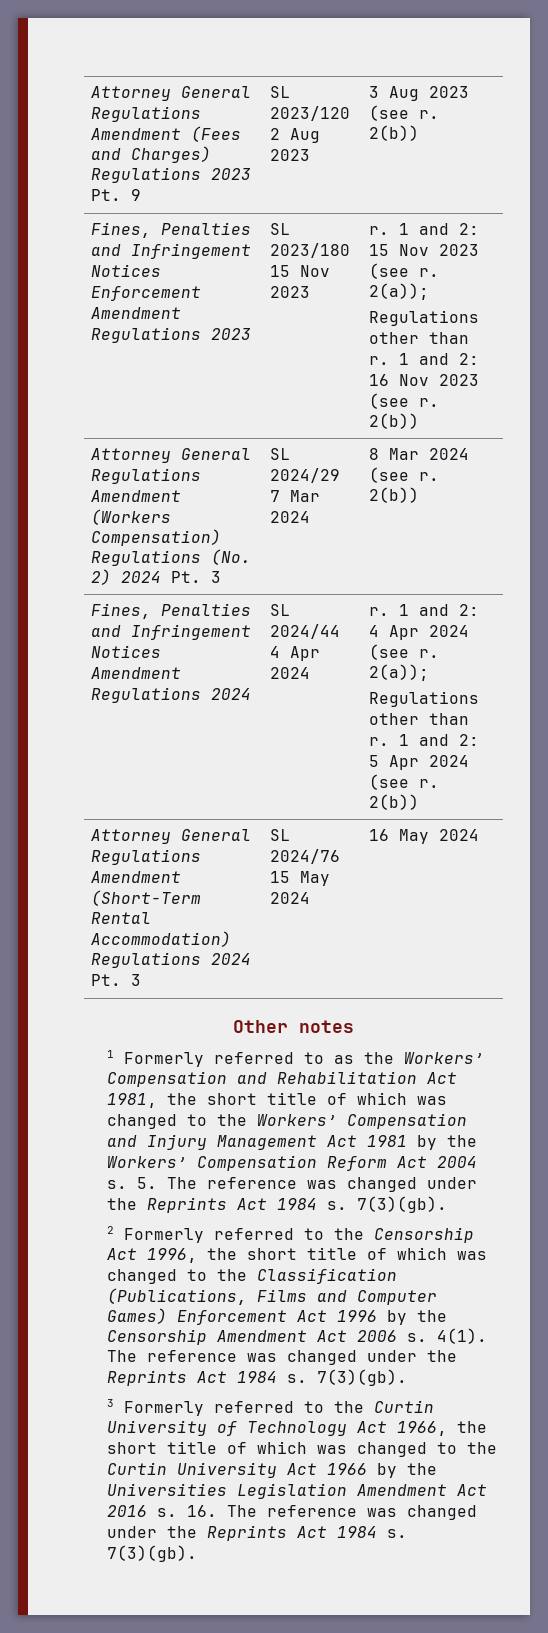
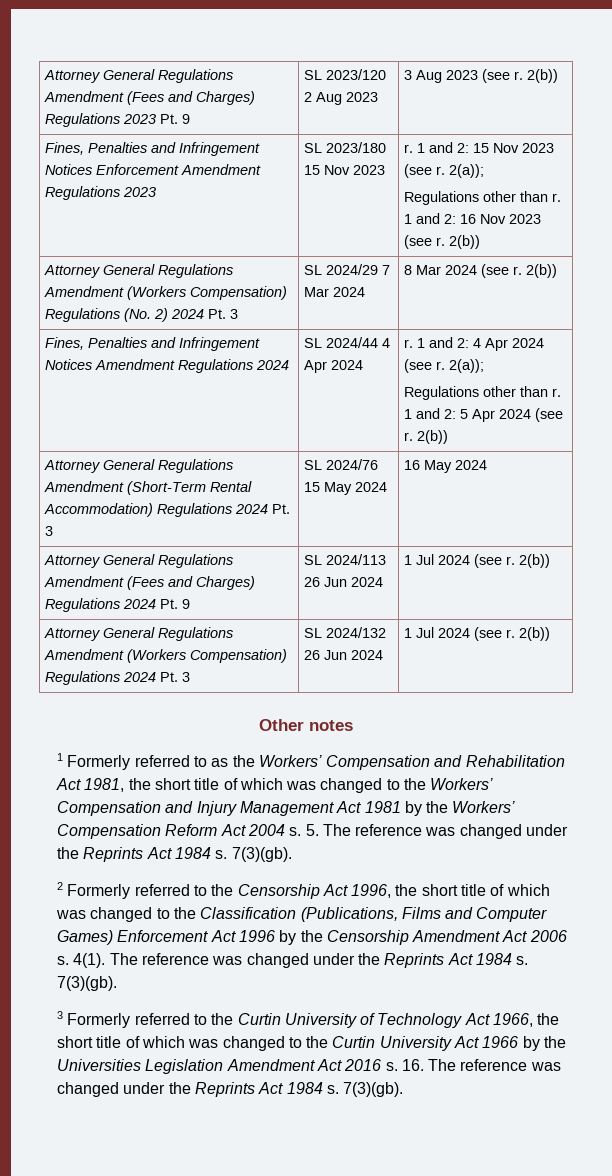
(480, 835) none -> [44,554,234,568] [44,576,256,590] [45,598,191,612] [304,554,387,565] [304,577,384,587] [404,554,551,568] [44,627,234,641] [44,649,288,663] [45,671,191,685] [304,627,387,638] [304,650,384,660] [404,627,551,641] // Attorney General Regulations Amendment (Fees and Charges) Regulations 2024 Pt. 9 | SL 2024/113 26 Jun 2024 | 1 Jul 2024 (see r. 2(b)) // Attorney General Regulations Amendment (Workers Compensation) Regulations 2024 Pt. 3 | SL 2024/132 26 Jun 2024 | 1 Jul 2024 (see r. 2(b))

